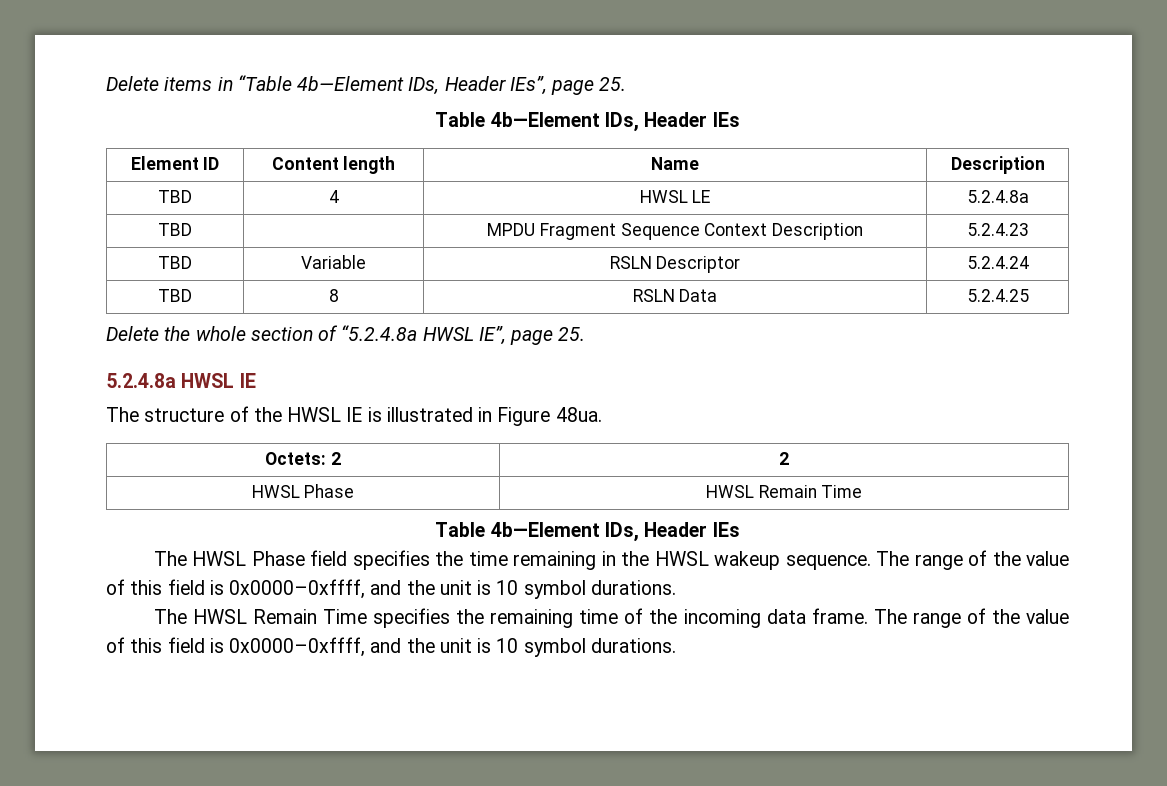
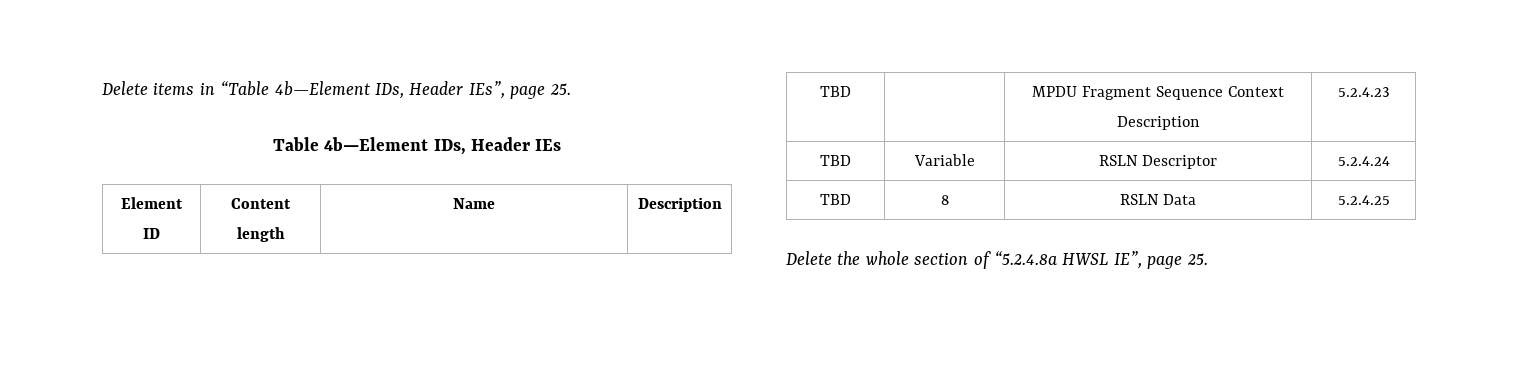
[158,190,192,203] [328,190,339,203] [639,190,711,203] [966,190,1029,203] // TBD | 4 | HWSL LE | 5.2.4.8a -> (722, 204) none
[106,373,256,388] [106,406,602,426] [265,452,341,465] [779,452,789,465] [251,484,355,498] [705,485,863,498] [435,522,740,542] [153,550,1069,570] [106,579,676,599] [153,608,1070,628] [106,637,676,657] // 5.2.4.8a HWSL IE // The structure of the HWSL IE is illustrated in Figure 48ua. // Octets: 2 | 2 // HWSL Phase | HWSL Remain Time // Table 4b—Element IDs, Header IEs // The HWSL Phase field specifies the time remaining in the HWSL wakeup sequence. The range of the value of this field is 0x0000–0xffff, and the unit is 10 symbol durations. // The HWSL Remain Time specifies the remaining time of the incoming data frame. The range of the value of this field is 0x0000–0xffff, and the unit is 10 symbol durations. -> (1208, 259) none

